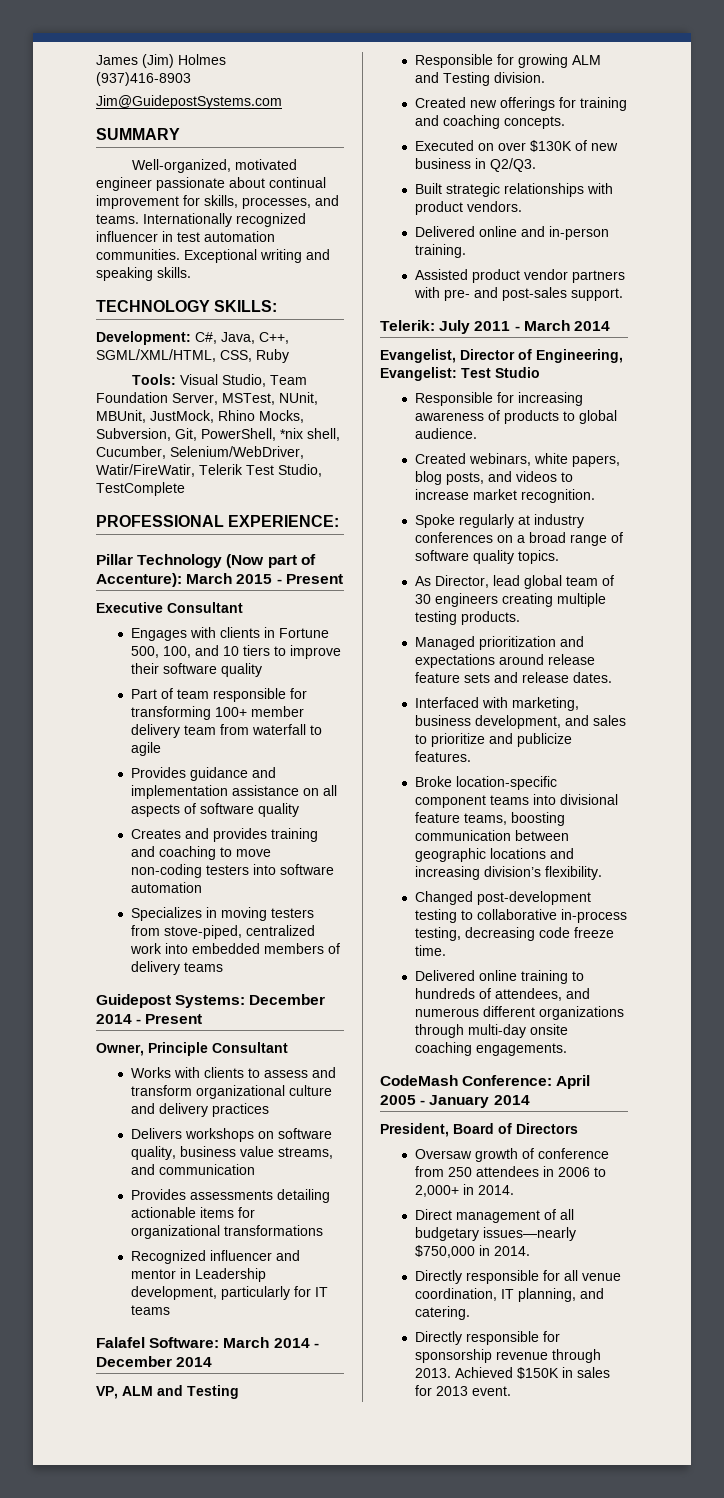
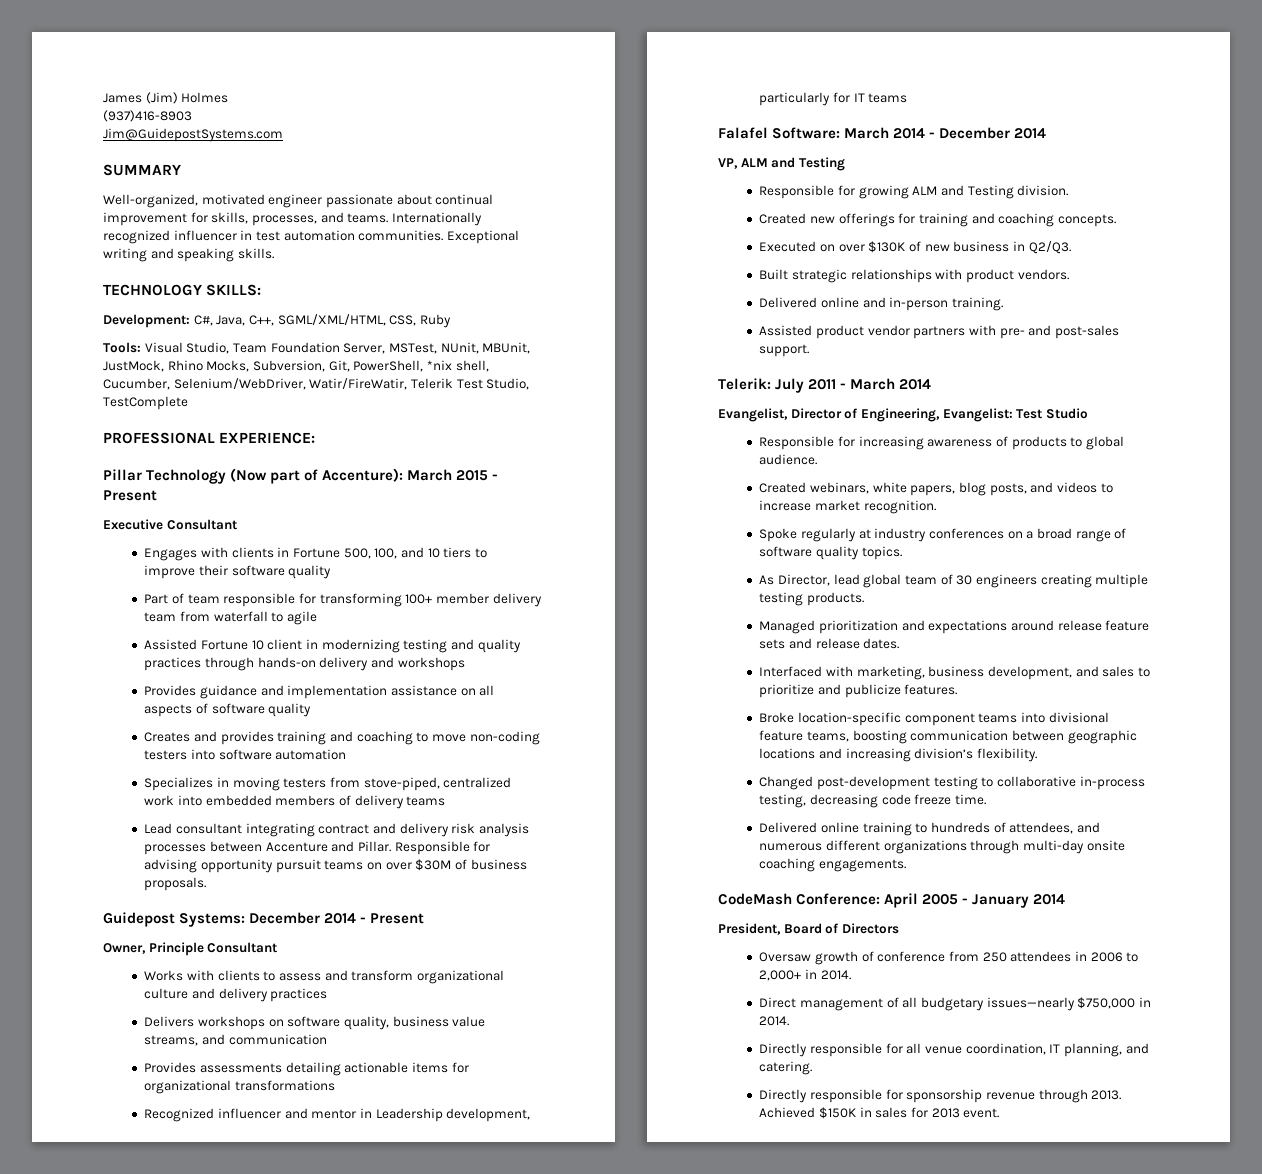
(162, 749) none -> [144,639,521,653] [144,657,465,671] // Assisted Fortune 10 client in modernizing testing and quality practices through hands-on delivery and workshops
(224, 967) none -> [144,823,529,837] [144,841,491,855] [144,859,527,873] [144,877,207,891] // Lead consultant integrating contract and delivery risk analysis processes between Accenture and Pillar. Responsible for advising opportunity pursuit teams on over $30M of business proposals.

